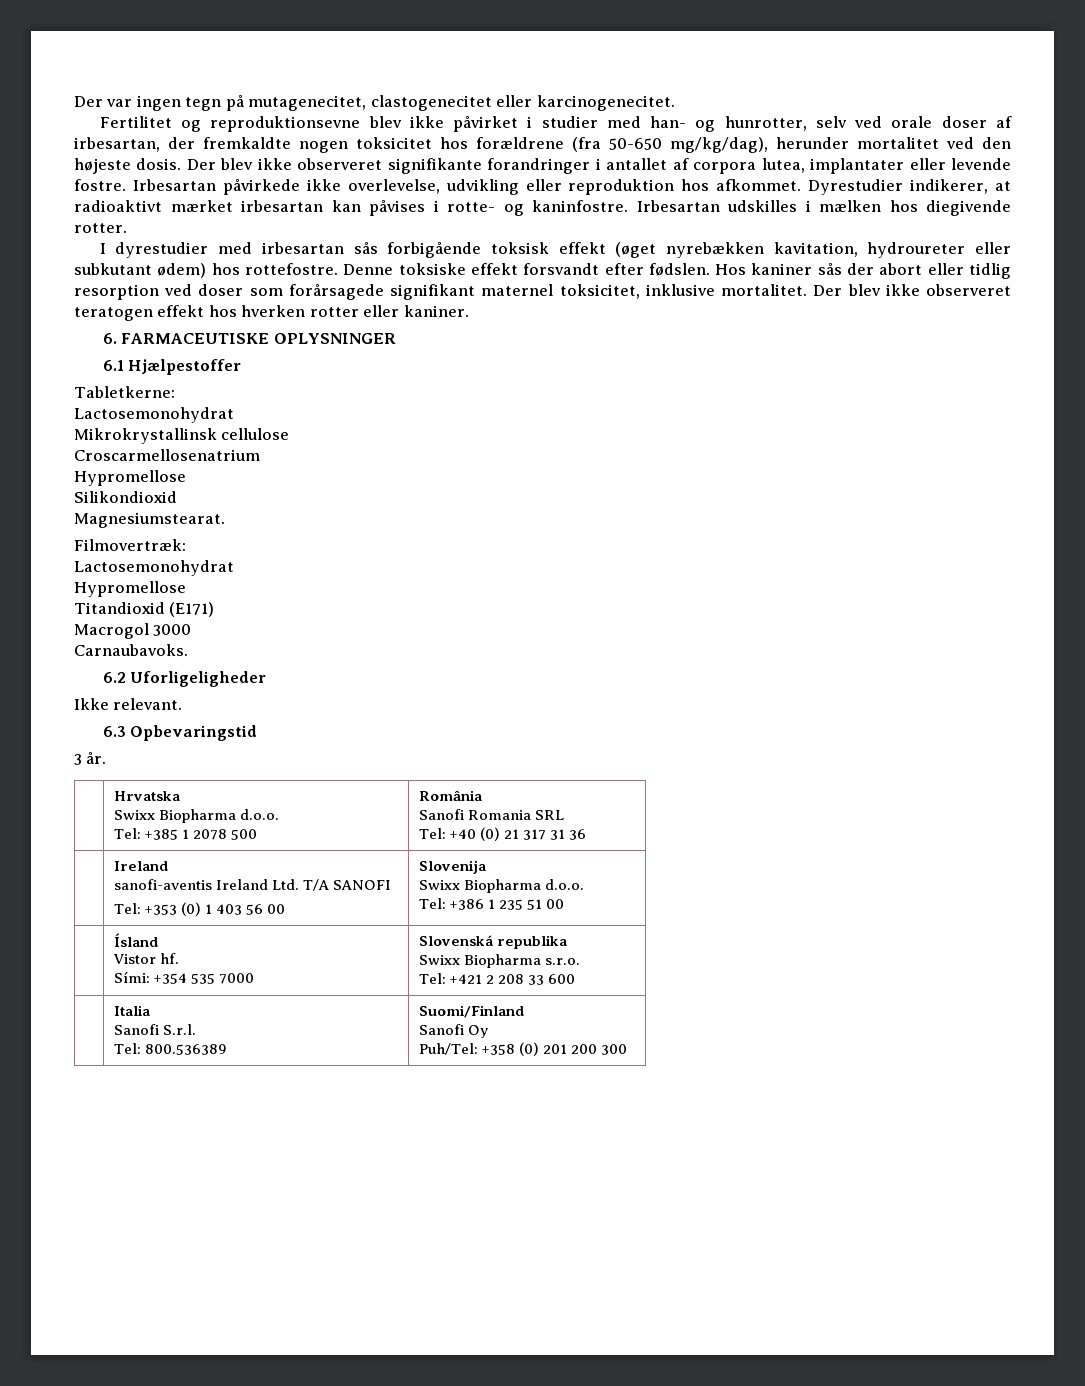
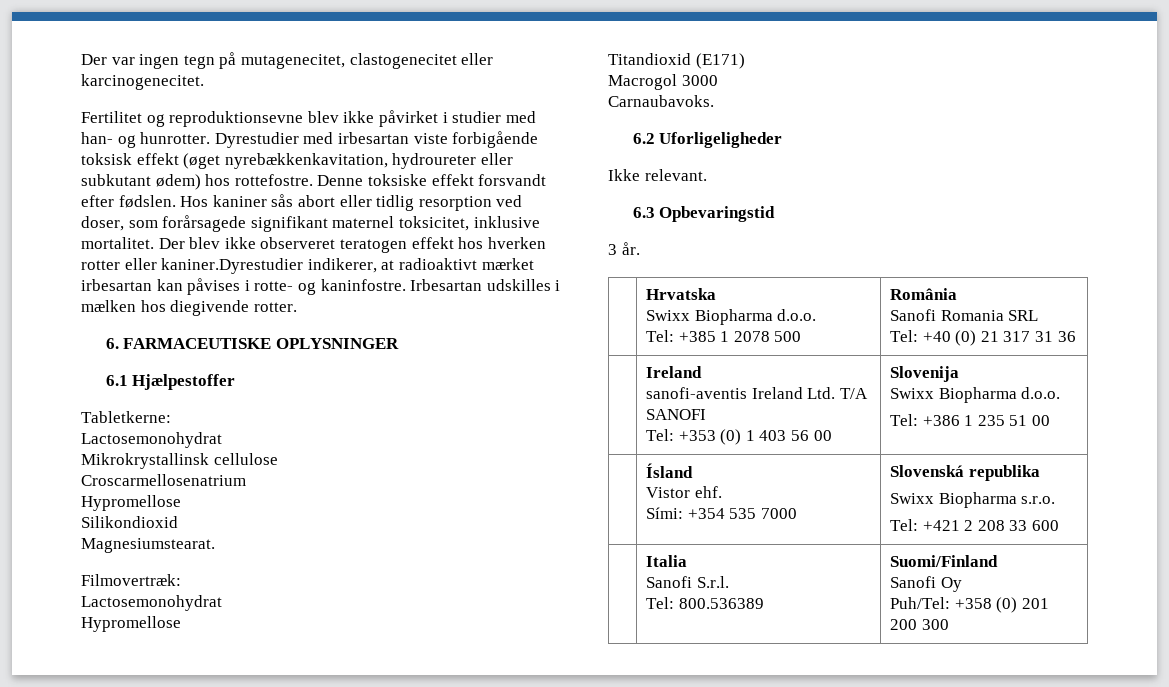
[724,116,1012,131] [74,137,1011,153] [74,158,1012,174] [74,179,904,195] hunrotter, selv ved orale doser af irbesartan, der fremkaldte nogen toksicitet hos forældrene (fra 50-650 mg/kg/dag), herunder mortalitet ved den højeste dosis. Der blev ikke observeret signifikante forandringer i antallet af corpora lutea, implantater eller levende fostre. Irbesartan påvirkede ikke overlevelse, udvikling eller reproduktion hos afkommet. Dyrestudier -> [140,131,539,148] [81,153,513,169] [81,174,547,190] [81,194,523,211] [81,215,540,232] [81,237,546,253] [81,258,304,274] hunrotter. Dyrestudier med irbesartan viste forbigående toksisk effekt (øget nyrebækkenkavitation, hydroureter eller subkutant ødem) hos rottefostre. Denne toksiske effekt forsvandt efter fødslen. Hos kaniner sås abort eller tidlig resorption ved doser, som forårsagede signifikant maternel toksicitet, inklusive mortalitet. Der blev ikke observeret teratogen effekt hos hverken rotter eller kaniner.Dyrestudier
[99,242,1011,258] [74,263,1011,279] [74,284,1012,300] [74,305,469,321] // I dyrestudier med irbesartan sås forbigående toksisk effekt (øget nyrebækken kavitation, hydroureter eller subkutant ødem) hos rottefostre. Denne toksiske effekt forsvandt efter fødslen. Hos kaniner sås der abort eller tidlig resorption ved doser som forårsagede signifikant maternel toksicitet, inklusive mortalitet. Der blev ikke observeret teratogen effekt hos hverken rotter eller kaniner. -> (297, 307) none
[159,953,179,964] hf. -> [694,486,722,498] ehf.

